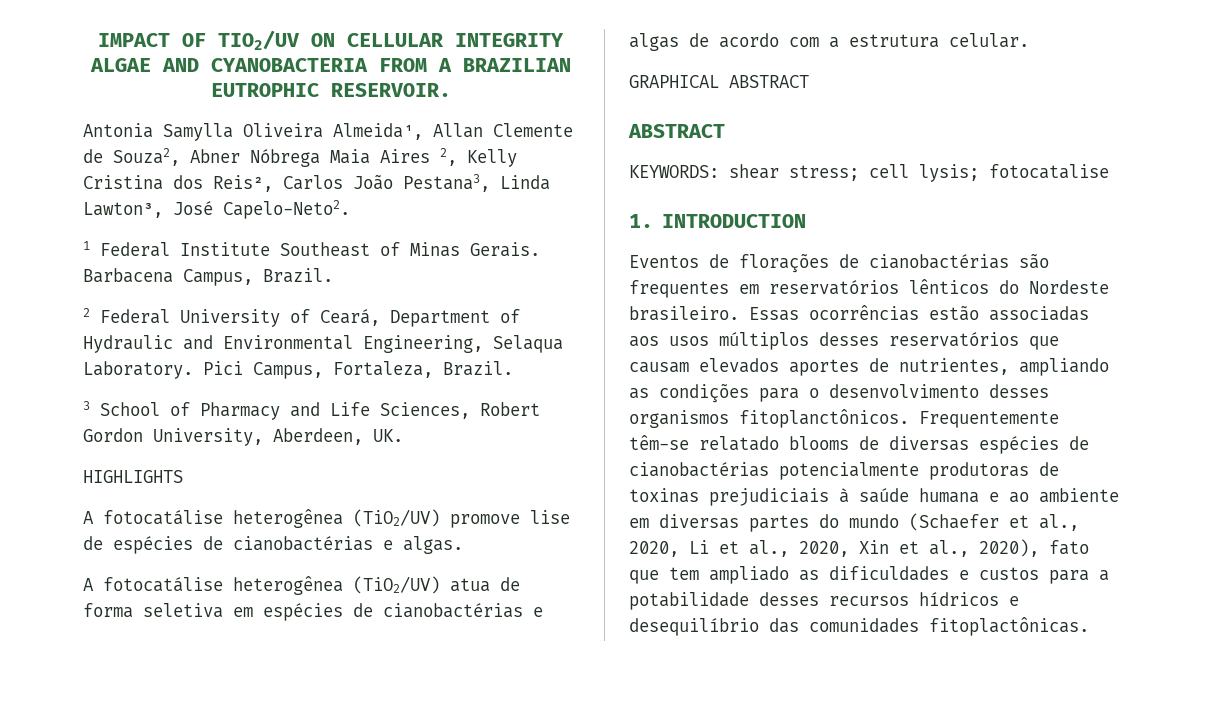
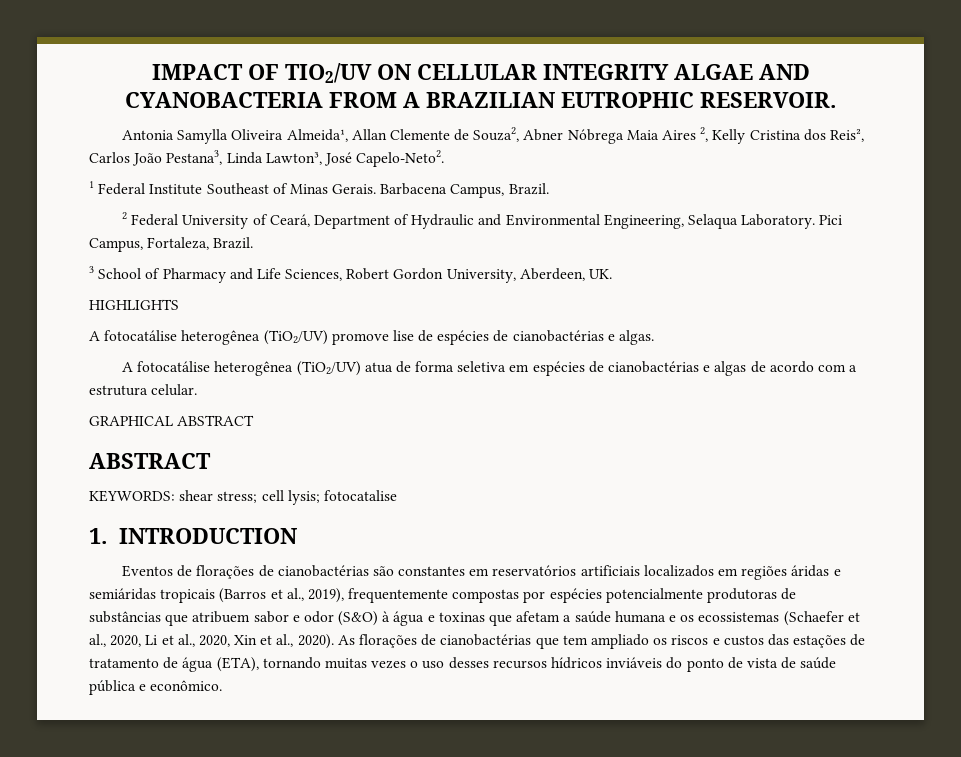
[629,280,729,298] frequentes -> [398,566,466,576] constantes
[909,279,1109,294] [629,305,1089,321] [629,332,1059,350] [629,358,1109,376] [629,383,1049,403] [629,409,1059,428] [629,435,1089,454] [629,462,1059,480] [629,488,1119,506] [629,514,899,532] lênticos do Nordeste brasileiro. Essas ocorrências estão associadas aos usos múltiplos desses reservatórios que causam elevados aportes de nutrientes, ampliando as condições para o desenvolvimento desses organismos fitoplanctônicos. Frequentemente têm-se relatado blooms de diversas espécies de cianobactérias potencialmente produtoras de toxinas prejudiciais à saúde humana e ao ambiente em diversas partes do mundo -> [580,565,841,580] [89,588,797,603] [89,611,780,626] artificiais localizados em regiões áridas e semiáridas tropicais (Barros et al., 2019), frequentemente compostas por espécies potencialmente produtoras de substâncias que atribuem sabor e odor (S&O) à água e toxinas que afetam a saúde humana e os ecossistemas
[979,539,1089,557] [629,566,1109,584] [629,592,1019,610] [629,617,1089,636] 2020), fato que tem ampliado as dificuldades e custos para a potabilidade desses recursos hídricos e desequilíbrio das comunidades fitoplactônicas. -> [297,634,866,649] [89,657,837,672] [89,680,223,695] 2020). As florações de cianobactérias que tem ampliado os riscos e custos das estações de tratamento de água (ETA), tornando muitas vezes o uso desses recursos hídricos inviáveis do ponto de vista de saúde pública e econômico.

